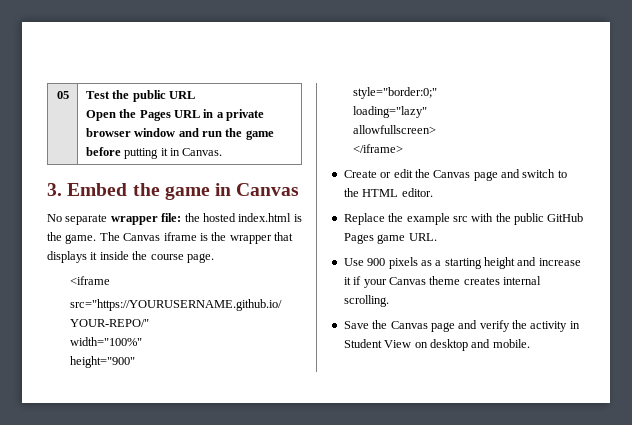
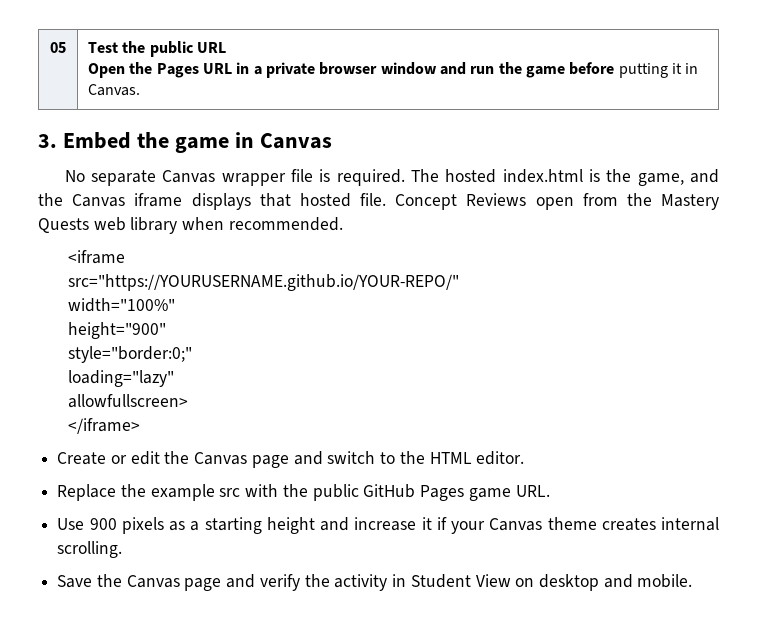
[110,213,302,225] [47,232,293,244] [47,251,214,263] wrapper file: the hosted index.html is the game. The Canvas iframe is the wrapper that displays it inside the course page. -> [162,169,720,186] [38,193,719,210] [38,217,343,234] Canvas wrapper file is required. The hosted index.html is the game, and the Canvas iframe displays that hosted file. Concept Reviews open from the Mastery Quests web library when recommended.

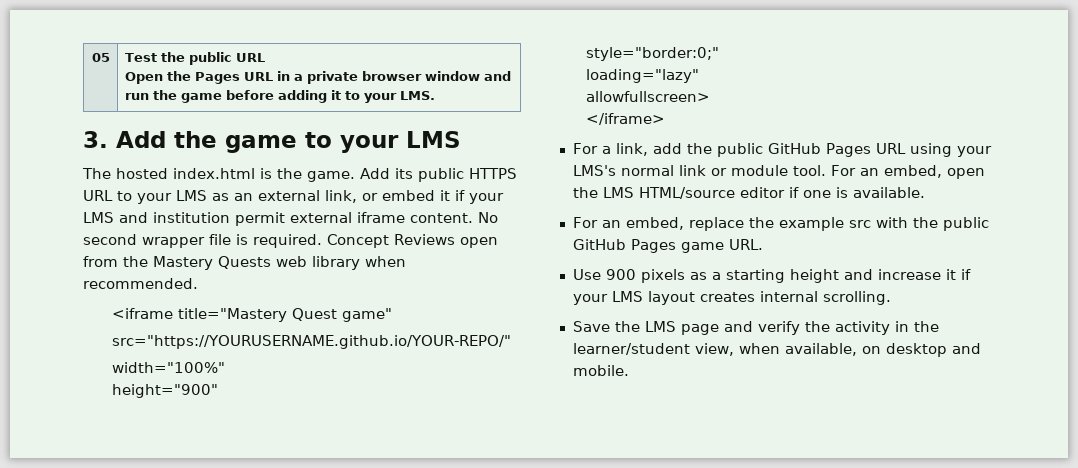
[618,63,699,78] [88,84,141,96] putting it in Canvas. -> [277,90,435,103] adding it to your LMS.
[62,132,332,153] [64,169,405,186] Embed the game in Canvas // No separate Canvas wrapper file is required. -> [116,131,461,153] Add the game to your LMS //
[637,169,720,186] [38,193,386,210] game, and the Canvas iframe displays that hosted file. -> [307,168,517,182] [83,190,504,204] [83,212,498,226] [83,234,322,248] game. Add its public HTTPS URL to your LMS as an external link, or embed it if your LMS and institution permit external iframe content. No second wrapper file is required.
(125, 257) none -> [177,308,392,322] title="Mastery Quest game"
[57,451,525,468] [57,484,117,501] Create or edit the Canvas page and switch to the HTML editor. // Replace -> [572,143,992,157] [572,165,985,179] [572,187,925,199] [572,217,744,231] For a link, add the public GitHub Pages URL using your LMS's normal link or module tool. For an embed, open the LMS HTML/source editor if one is available. // For an embed, replace
[489,517,597,531] Canvas theme -> [611,291,695,305] LMS layout
[126,575,180,588] Canvas -> [644,321,676,332] LMS
[410,574,511,588] Student View -> [913,321,939,332] [572,343,857,356] the learner/student view, when available,

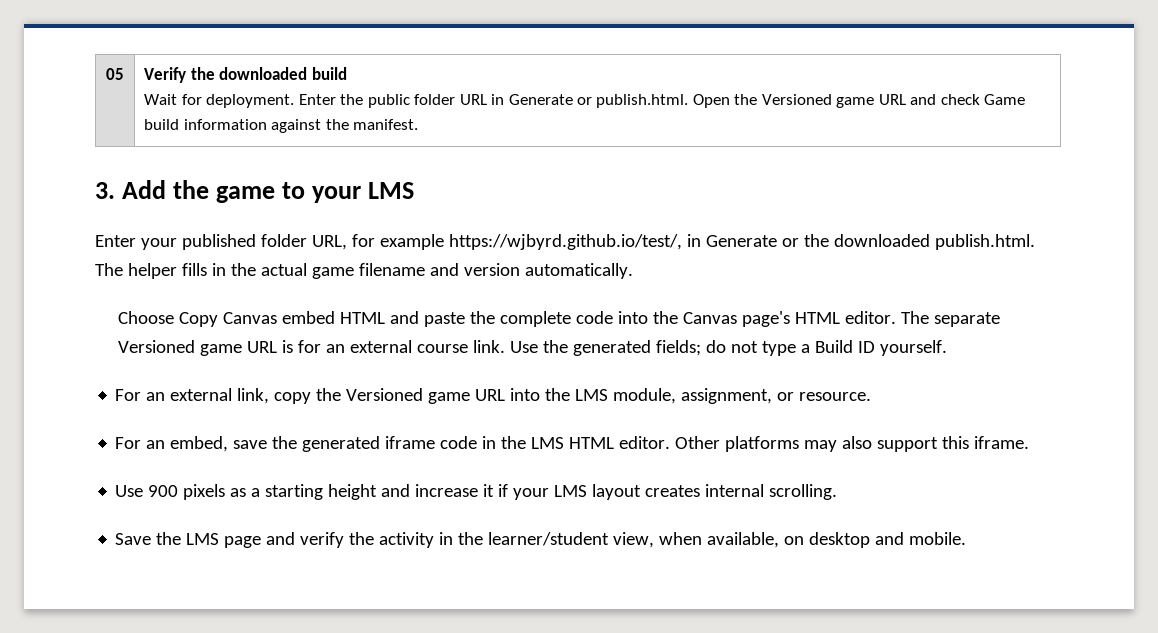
[124,52,265,65] [124,71,511,84] [124,90,435,103] Test the public URL // Open the Pages URL in a private browser window and run the game before adding it to your LMS. -> [144,67,347,83] [144,94,1026,108] [144,119,419,133] Verify the downloaded build // Wait for deployment. Enter the public folder URL in Generate or publish.html. Open the Versioned game URL and check Game build information against the manifest.
[82,168,517,182] [83,190,504,204] [83,212,498,226] [83,234,498,248] [83,256,406,270] [83,278,198,289] [111,308,392,322] [111,335,511,349] [111,362,225,373] [111,384,218,398] [585,47,719,61] [585,69,699,83] [585,91,710,102] [585,113,665,125] [572,143,992,157] [572,165,985,179] [572,187,925,199] [572,217,989,231] [572,239,763,253] The hosted index.html is the game. Add its public HTTPS URL to your LMS as an external link, or embed it if your LMS and institution permit external iframe content. No second wrapper file is required. Concept Reviews open from the Mastery Quests web library when recommended. // <iframe title="Mastery Quest game" // src="https://YOURUSERNAME.github.io/YOUR-REPO/" // width="100%" // height="900" // style="border:0;" // loading="lazy" // allowfullscreen> // </iframe> // For a link, add the public GitHub Pages URL using your LMS's normal link or module tool. For an embed, open the LMS HTML/source editor if one is available. // For an embed, replace the example src with the public GitHub Pages game URL. -> [95,234,1035,250] [95,263,633,279] [118,311,1001,327] [118,340,948,356] [115,388,872,404] [115,436,1030,452] Enter your published folder URL, for example https://wjbyrd.github.io/test/, in Generate or the downloaded publish.html. The helper fills in the actual game filename and version automatically. // Choose Copy Canvas embed HTML and paste the complete code into the Canvas page's HTML editor. The separate Versioned game URL is for an external course link. Use the generated fields; do not type a Build ID yourself. // For an external link, copy the Versioned game URL into the LMS module, assignment, or resource. // For an embed, save the generated iframe code in the LMS HTML editor. Other platforms may also support this iframe.

